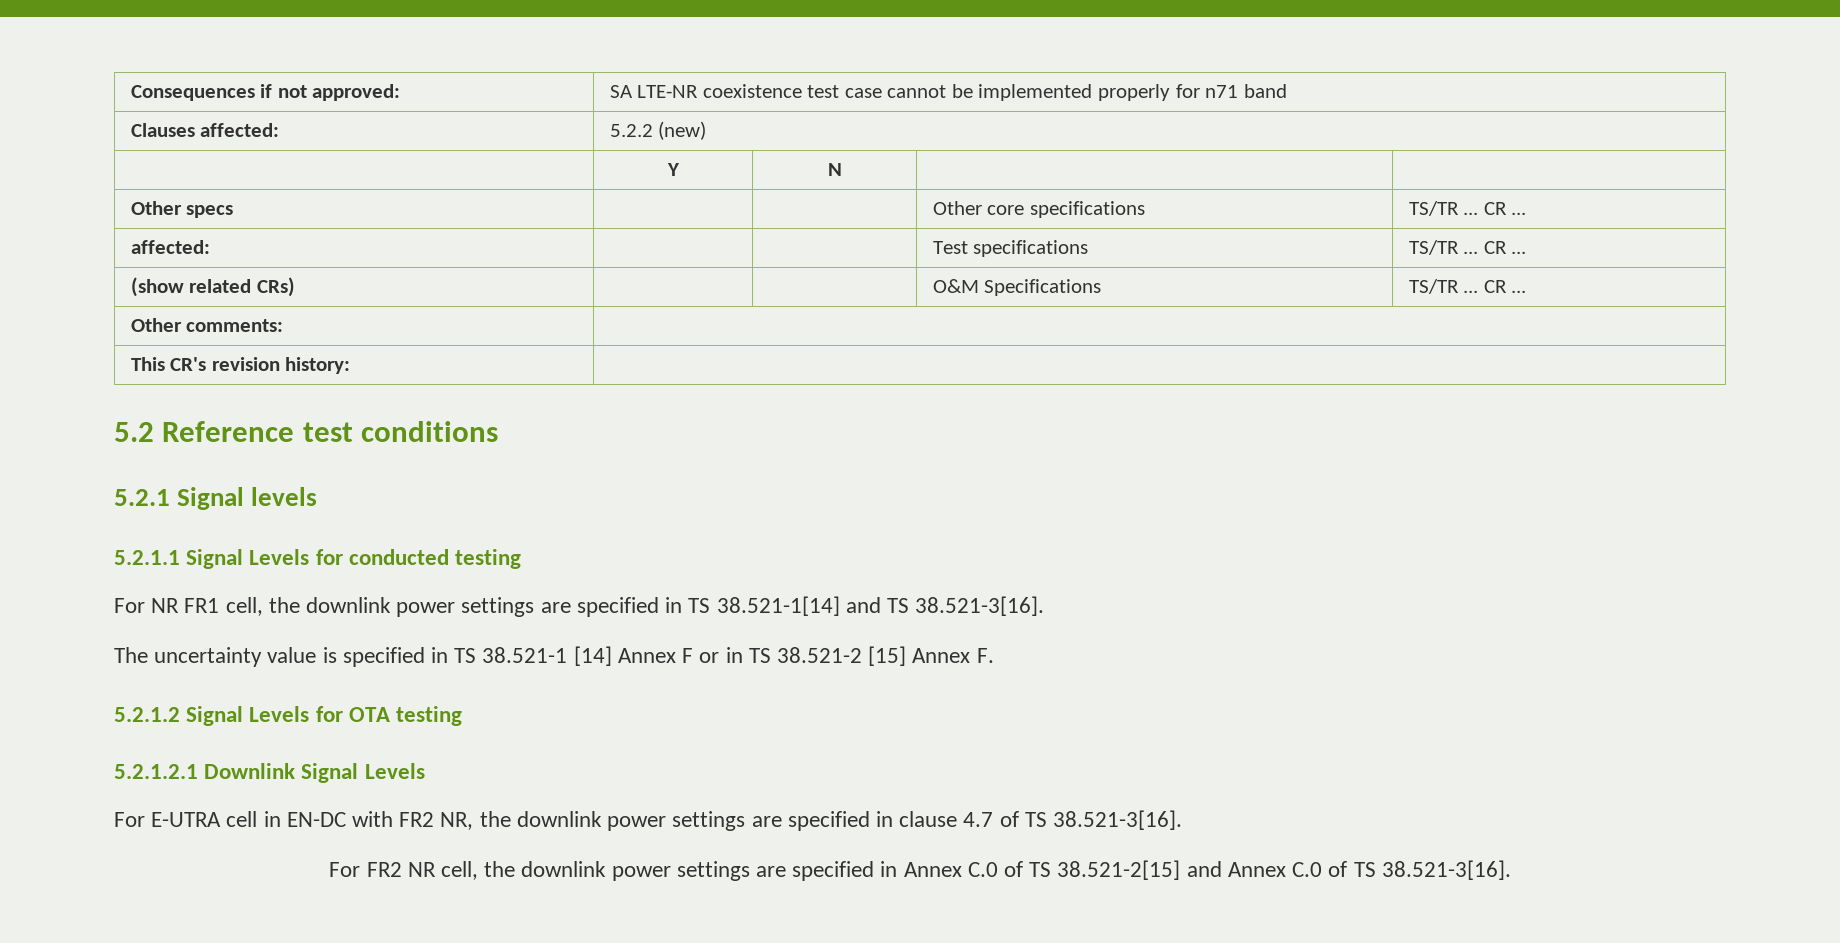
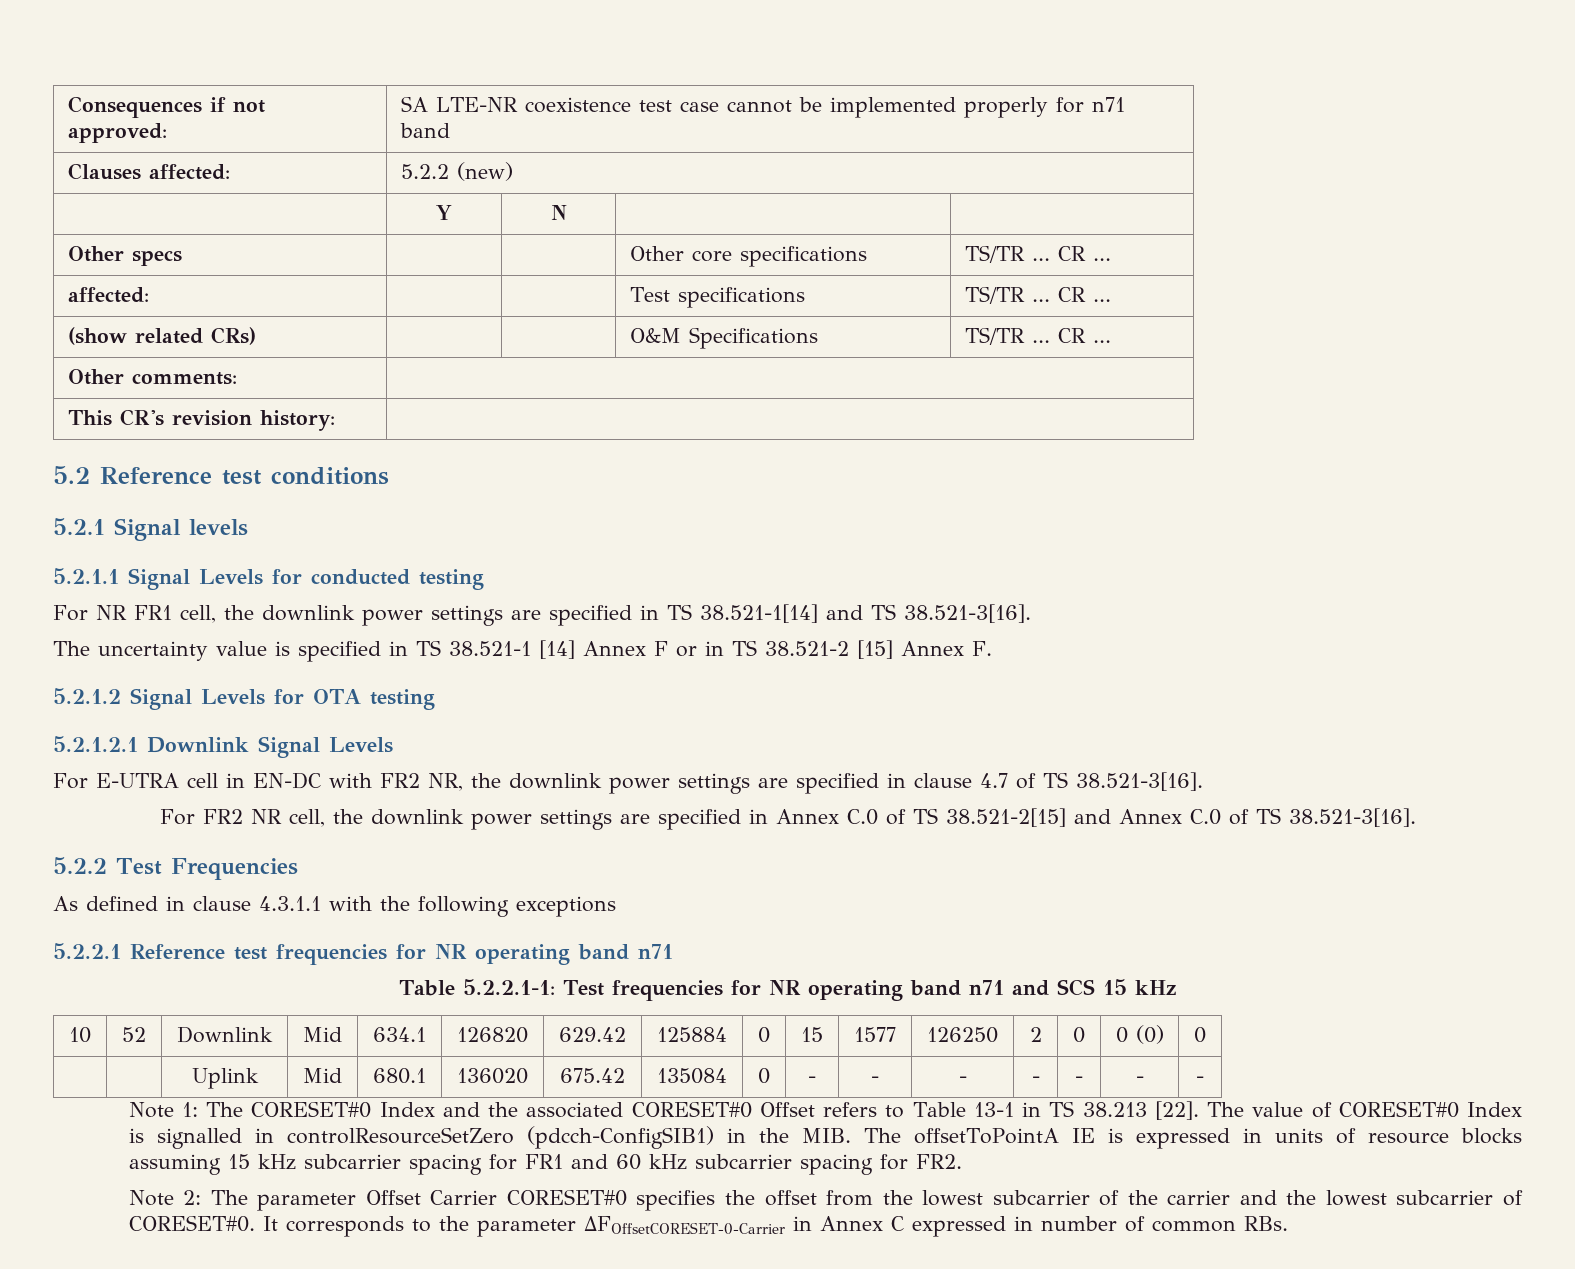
(1511, 870) none -> [53,857,298,880] [53,896,616,917] [53,943,673,965] [399,979,1176,1001] [69,1027,91,1043] [122,1027,146,1042] [177,1026,273,1043] [303,1027,342,1042] [373,1027,426,1042] [457,1027,528,1043] [559,1027,626,1042] [657,1027,727,1042] [758,1027,770,1043] [801,1027,823,1042] [854,1027,896,1042] [927,1027,998,1043] [1029,1027,1042,1042] [1073,1027,1085,1043] [1115,1025,1164,1044] [1194,1027,1206,1043] [191,1068,259,1089] [303,1068,342,1083] [373,1068,426,1084] [457,1068,528,1084] [560,1068,625,1083] [657,1068,727,1084] [758,1068,770,1084] [808,1076,816,1083] [871,1076,879,1083] [958,1076,967,1083] [1031,1076,1040,1083] [1075,1076,1083,1083] [1135,1076,1144,1083] [1196,1076,1204,1083] [128,1101,1523,1120] [128,1126,1523,1149] [128,1154,962,1175] [128,1189,1523,1211] [128,1215,1288,1237] // 5.2.2 Test Frequencies // As defined in clause 4.3.1.1 with the following exceptions // 5.2.2.1 Reference test frequencies for NR operating band n71 // Table 5.2.2.1-1: Test frequencies for NR operating band n71 and SCS 15 kHz // 10 | 52 | Downlink | Mid | 634.1 | 126820 | 629.42 | 125884 | 0 | 15 | 1577 | 126250 | 2 | 0 | 0 (0) | 0 // | | Uplink | Mid | 680.1 | 136020 | 675.42 | 135084 | 0 | - | - | - | - | - | - | - // Note 1: The CORESET#0 Index and the associated CORESET#0 Offset refers to Table 13-1 in TS 38.213 [22]. The value of CORESET#0 Index is signalled in controlResourceSetZero (pdcch-ConfigSIB1) in the MIB. The offsetToPointA IE is expressed in units of resource blocks assuming 15 kHz subcarrier spacing for FR1 and 60 kHz subcarrier spacing for FR2. // Note 2: The parameter Offset Carrier CORESET#0 specifies the offset from the lowest subcarrier of the carrier and the lowest subcarrier of CORESET#0. It corresponds to the parameter ΔFOffsetCORESET-0-Carrier in Annex C expressed in number of common RBs.

